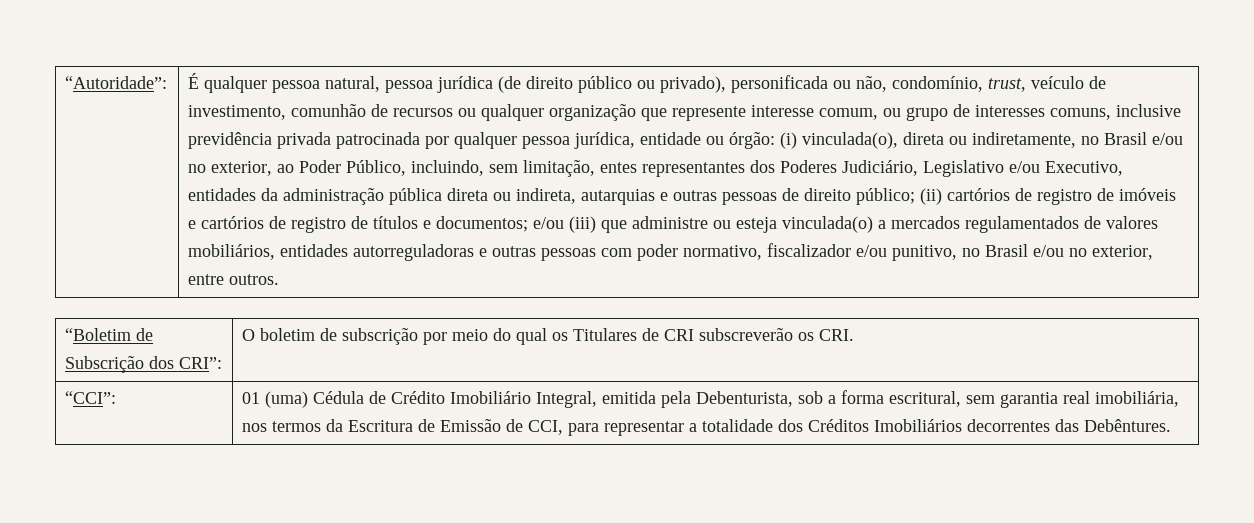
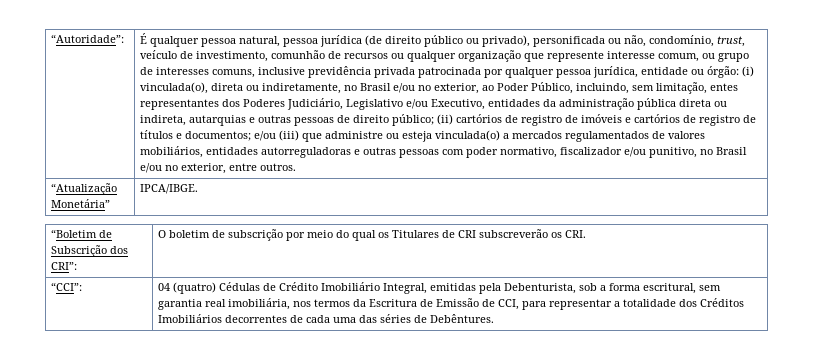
(280, 279) none -> [50,183,117,195] [50,199,110,208] [139,184,198,194] // “Atualização Monetária” | IPCA/IBGE.
[242,391,365,408] 01 (uma) Cédula -> [157,282,260,294] 04 (quatro) Cédulas
[602,391,657,404] emitida -> [429,283,476,291] emitidas
[1055,419,1080,432] das -> [289,314,427,323] de cada uma das séries de

